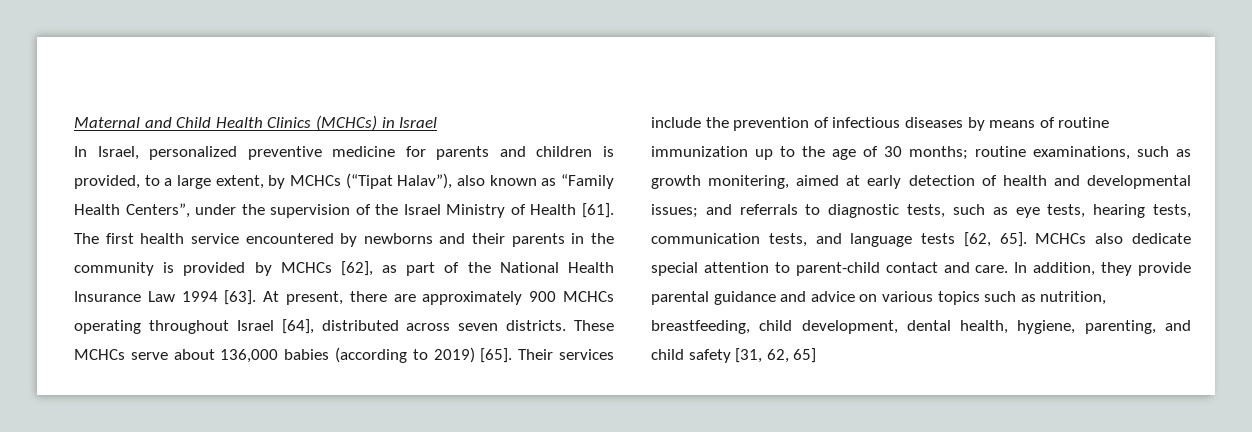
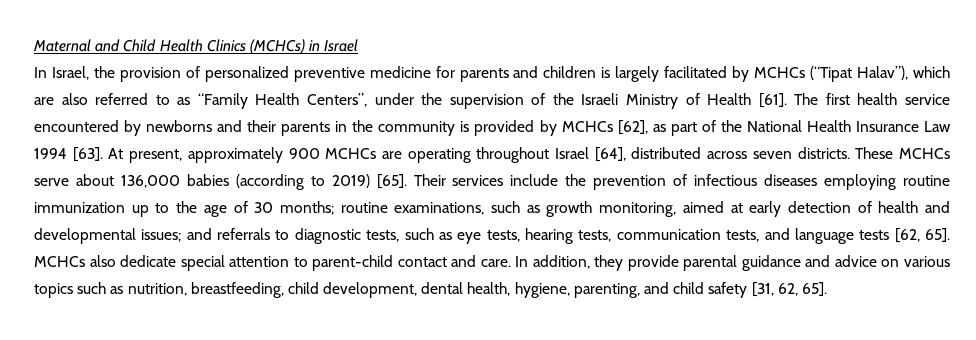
(139, 153) none -> [93,66,200,82] the provision of
[74,173,537,189] provided, to a large extent, by MCHCs (“Tipat Halav”), also known -> [615,66,950,82] [34,93,170,105] largely facilitated by MCHCs (“Tipat Halav”), which are also referred to
[403,204,441,215] Israel -> [581,93,619,105] Israeli
[349,291,416,302] there are -> (183, 156) none
(614, 296) none -> [381,151,402,159] are
[967,117,1055,131] by means of -> [824,174,897,190] employing
[708,175,790,189] monitering, -> [599,202,677,217] monitoring,
[793,348,817,363] 65] -> [801,282,827,296] 65].

